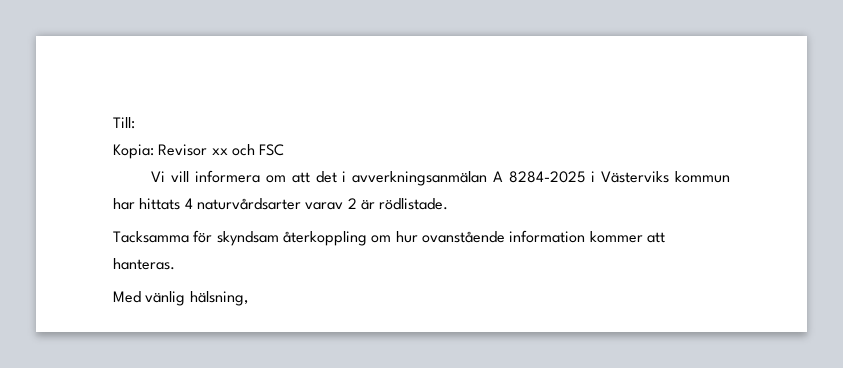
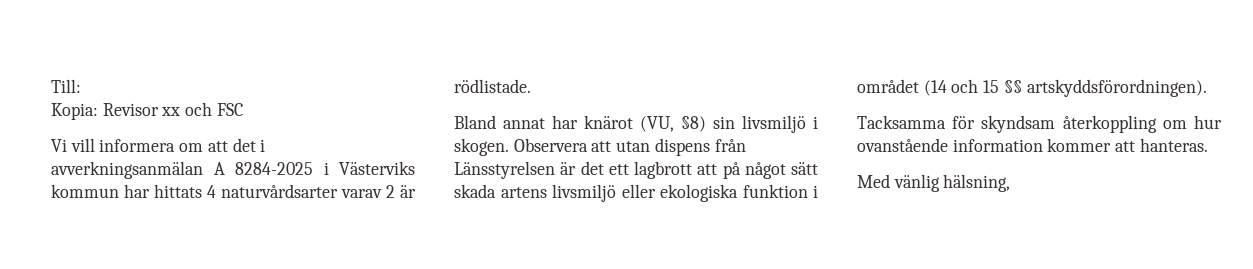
(449, 204) none -> [454,115,818,133] [454,138,746,156] [454,161,818,179] [454,184,818,202] [857,79,1207,97] // Bland annat har knärot (VU, §8) sin livsmiljö i skogen. Observera att utan dispens från Länsstyrelsen är det ett lagbrott att på något sätt skada artens livsmiljö eller ekologiska funktion i området (14 och 15 §§ artskyddsförordningen).

